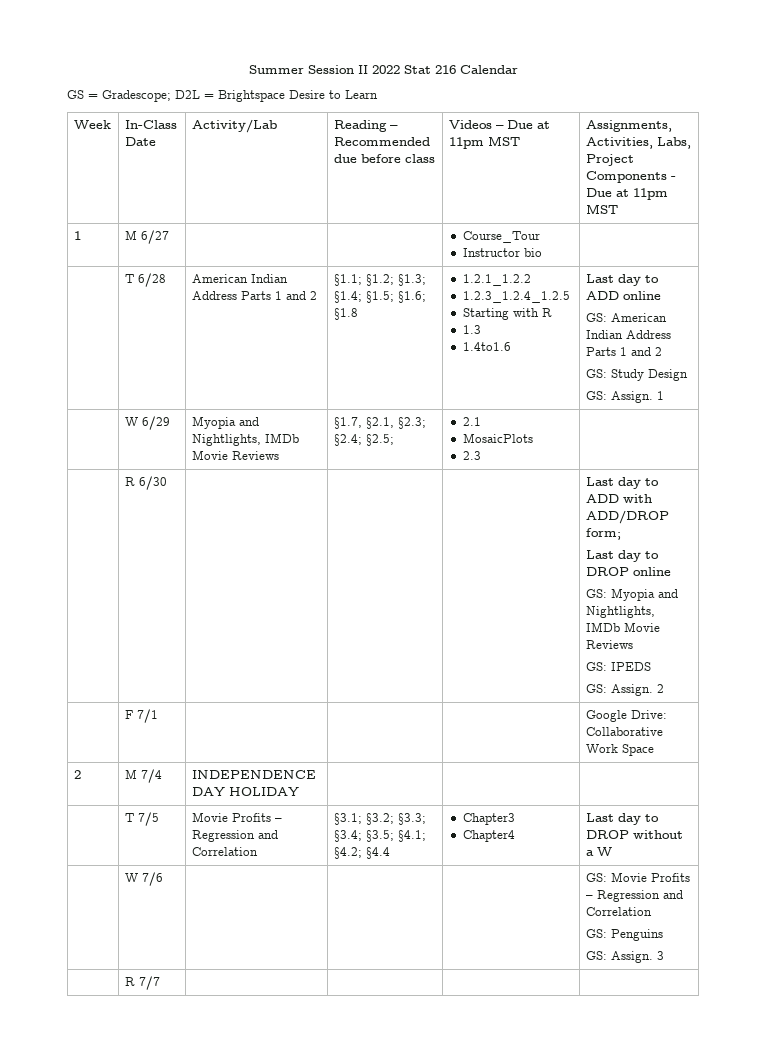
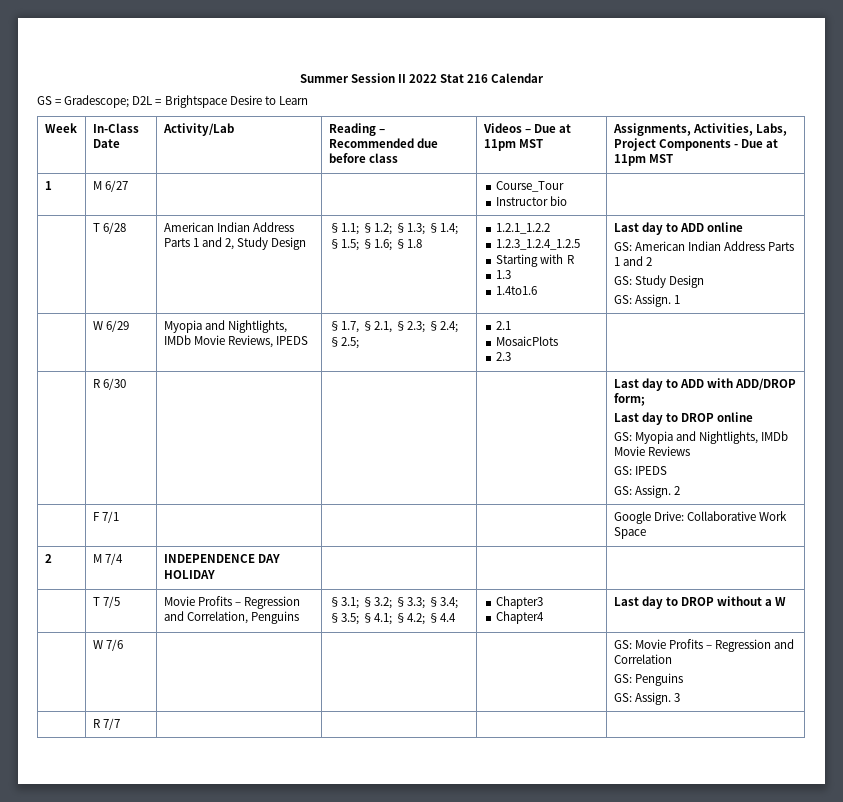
[309,291,317,300] 2 -> [224,237,307,250] 2, Study Design
[231,451,279,460] Reviews -> [227,335,308,348] Reviews, IPEDS
[191,847,258,856] Correlation -> [186,611,299,624] Correlation, Penguins

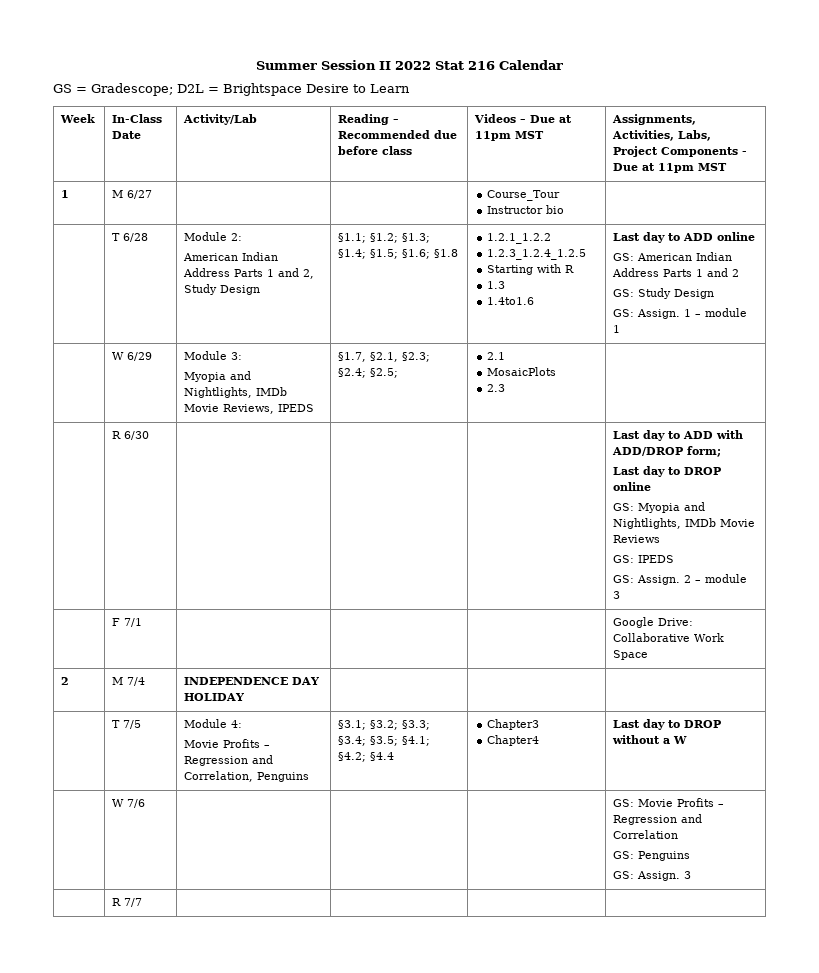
(126, 228) none -> [184,232,243,241] Module 2: //
(680, 299) none -> [695,308,748,317] [613,325,621,333] – module 1
(129, 326) none -> [184,351,243,360] Module 3: //
(680, 490) none -> [695,574,748,583] [613,591,621,599] – module 3
(120, 602) none -> [184,719,243,728] Module 4: //

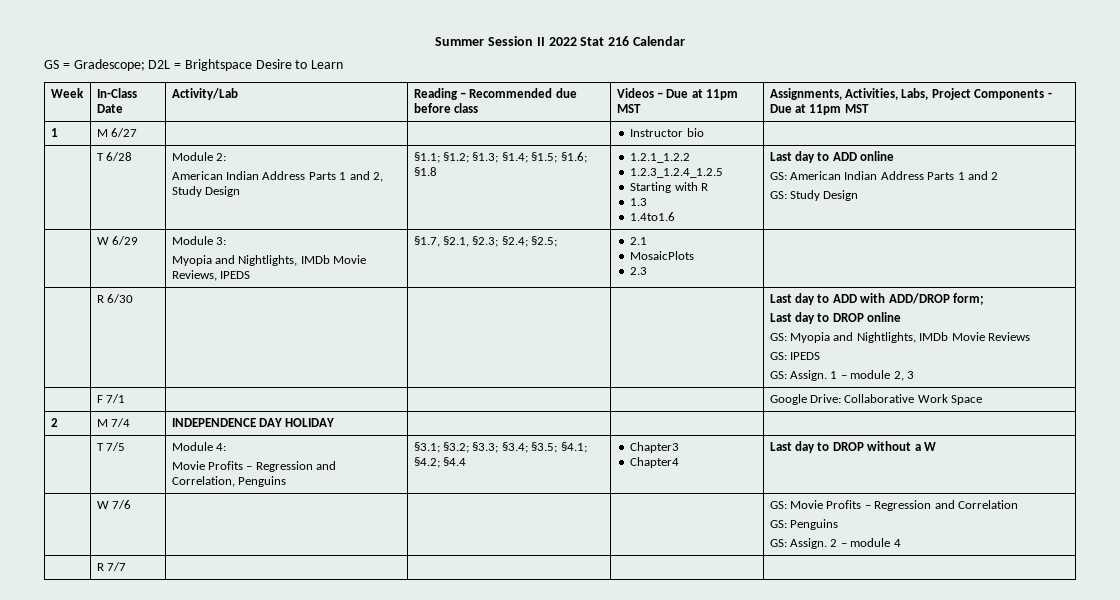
[487,190,561,201] Course_Tour // -> (138, 132) none
[613,308,748,319] [613,325,621,333] // GS: Assign. 1 – module 1 -> (859, 195) none
[684,574,748,583] 2 – module -> [830,370,904,381] 1 – module 2,
[684,871,692,879] 3 -> [830,538,901,547] 2 – module 4

